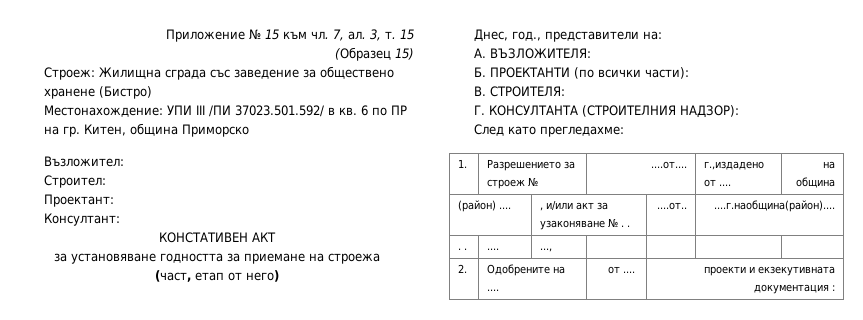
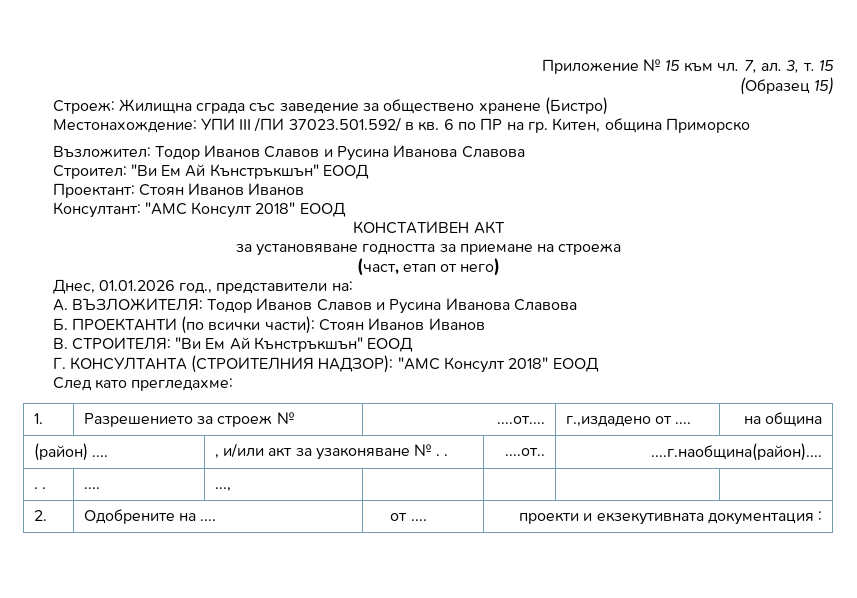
[43,175,106,188] [43,194,114,207] [43,213,120,226] // Строител: // Проектант: // Консултант: -> [154,145,525,161] [52,164,370,179] [52,183,305,198] [52,202,346,218] Тодор Иванов Славов и Русина Иванова Славова // Строител: "Ви Ем Ай Кънстръкшън" ЕООД // Проектант: Стоян Иванов Иванов // Консултант: "АМС Консулт 2018" ЕООД
(508, 35) none -> [98,280,175,291] 01.01.2026
(591, 53) none -> [207,298,578,314] Тодор Иванов Славов и Русина Иванова Славова
(689, 73) none -> [319,318,485,331] Стоян Иванов Иванов
(565, 91) none -> [175,337,414,352] "Ви Ем Ай Кънстръкшън" ЕООД
(739, 111) none -> [397,357,599,373] "АМС Консулт 2018" ЕООД

